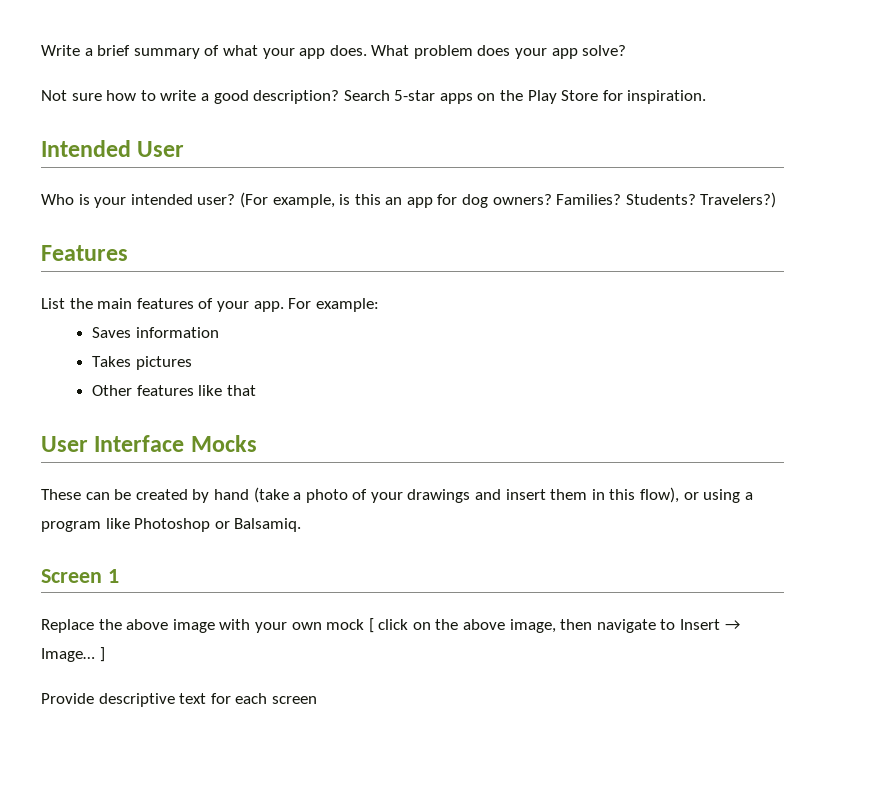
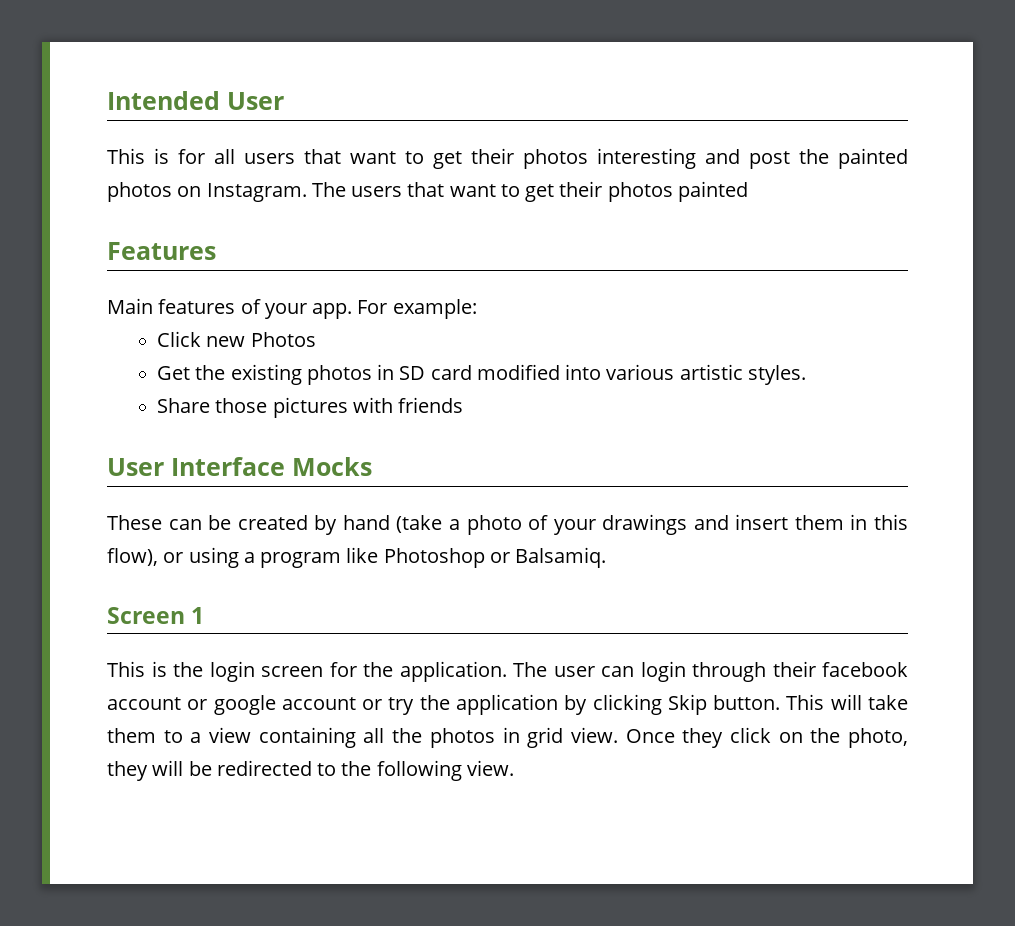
[41,45,627,59] [41,90,707,104] [41,140,185,157] [41,192,777,208] [41,245,128,261] [41,298,133,309] Write a brief summary of what your app does. What problem does your app solve? // Not sure how to write a good description? Search 5-star apps on the Play Store for inspiration. // Intended User // Who is your intended user? (For example, is this an app for dog owners? Families? Students? Travelers?) // Features // List the main -> [107,91,284,110] [107,148,908,169] [107,181,748,202] [107,242,216,260] [107,298,153,314] Intended User // This is for all users that want to get their photos interesting and post the painted photos on Instagram. The users that want to get their photos painted // Features // Main
[92,327,219,338] [92,356,192,370] [92,385,256,396] Saves information // Takes pictures // Other features like that -> [157,331,316,347] [157,364,806,385] [157,397,464,418] Click new Photos // Get the existing photos in SD card modified into various artistic styles. // Share those pictures with friends
[41,618,740,633] [41,647,105,662] [41,693,317,707] Replace the above image with your own mock [ click on the above image, then navigate to Insert → Image… ] // Provide descriptive text for each screen -> [107,661,908,682] [107,694,909,715] [107,727,908,748] [107,760,514,781] This is the login screen for the application. The user can login through their facebook account or google account or try the application by clicking Skip button. This will take them to a view containing all the photos in grid view. Once they click on the photo, they will be redirected to the following view.

